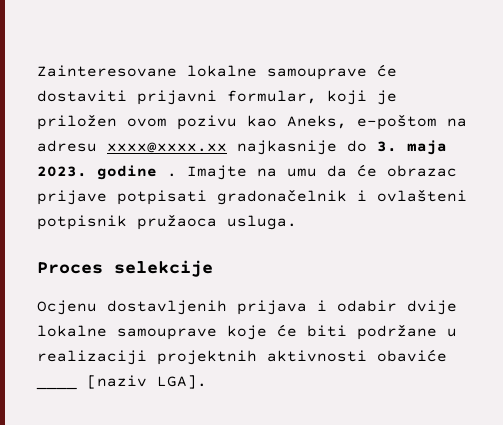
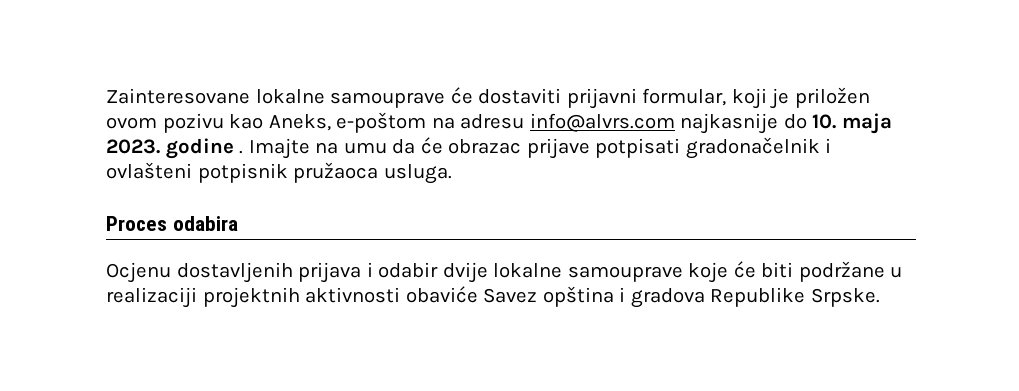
[107,142,227,153] xxxx@xxxx.xx -> [529,113,675,132] info@alvrs.com
[377,141,397,152] 3. -> [812,114,837,129] 10.
[114,260,213,277] selekcije -> [172,216,238,231] odabira
[36,375,207,390] ____ [naziv LGA]. -> [483,286,880,308] Savez opština i gradova Republike Srpske.

